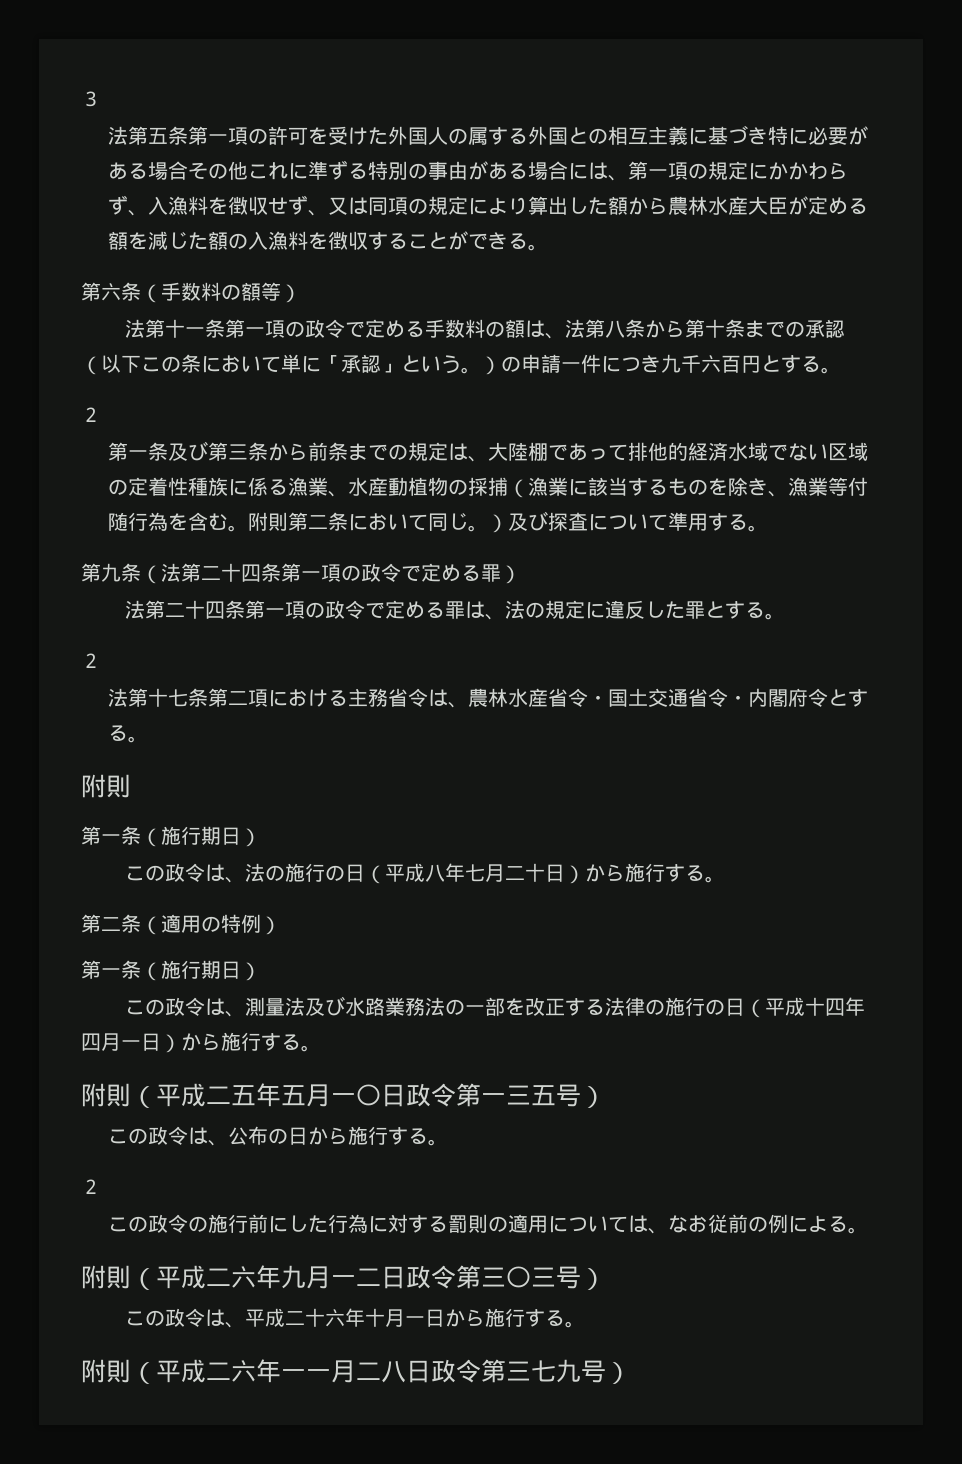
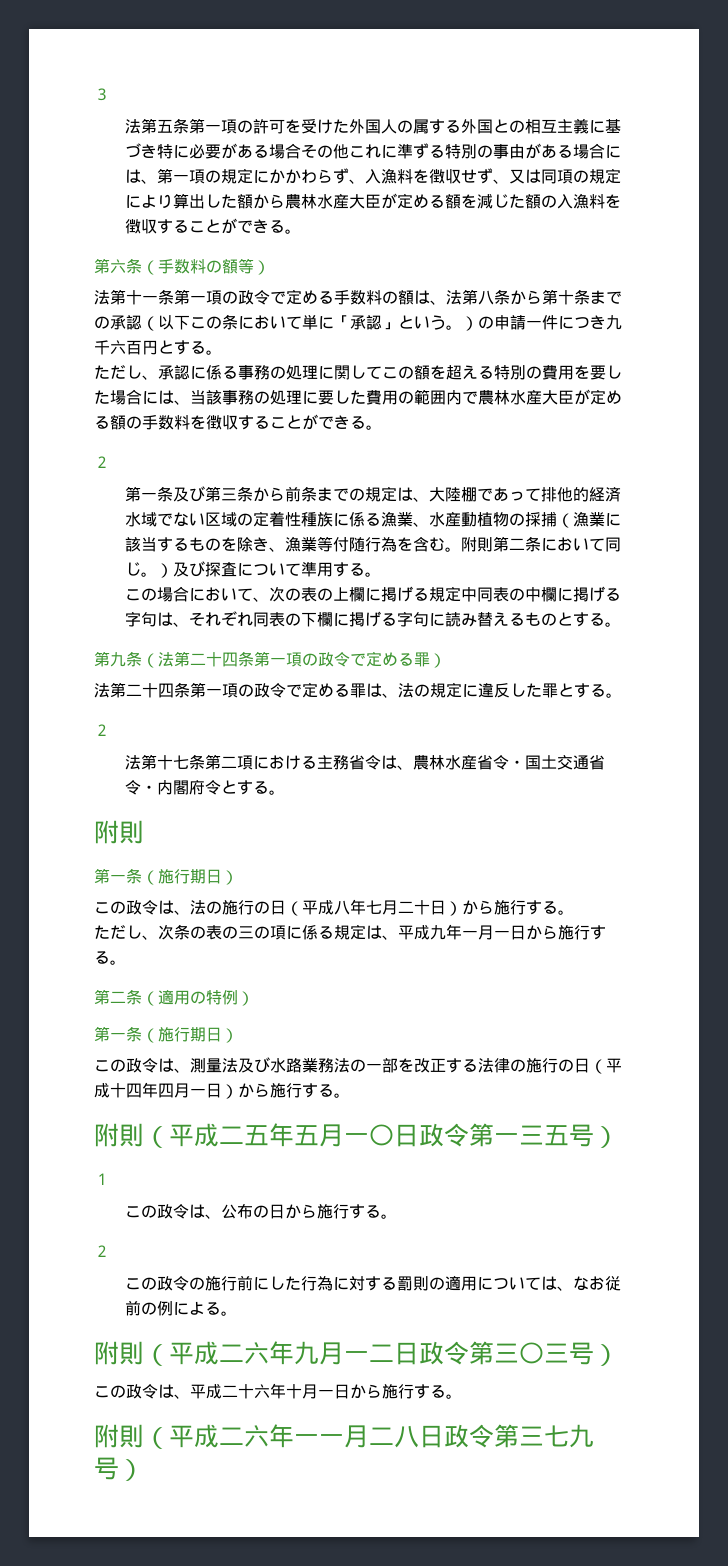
(841, 370) none -> [94,365,622,380] [94,389,622,405] [94,414,382,430] // ただし、承認に係る事務の処理に関してこの額を超える特別の費用を要した場合には、当該事務の処理に要した費用の範囲内で農林水産大臣が定める額の手数料を徴収することができる。
(769, 528) none -> [125,586,622,602] [125,611,622,627] // この場合において、次の表の上欄に掲げる規定中同表の中欄に掲げる字句は、それぞれ同表の下欄に掲げる字句に読み替えるものとする。
(725, 879) none -> [94,924,606,940] [94,951,126,965] // ただし、次条の表の三の項に係る規定は、平成九年一月一日から施行する。
(606, 1097) none -> [94,1173,110,1185] // １

